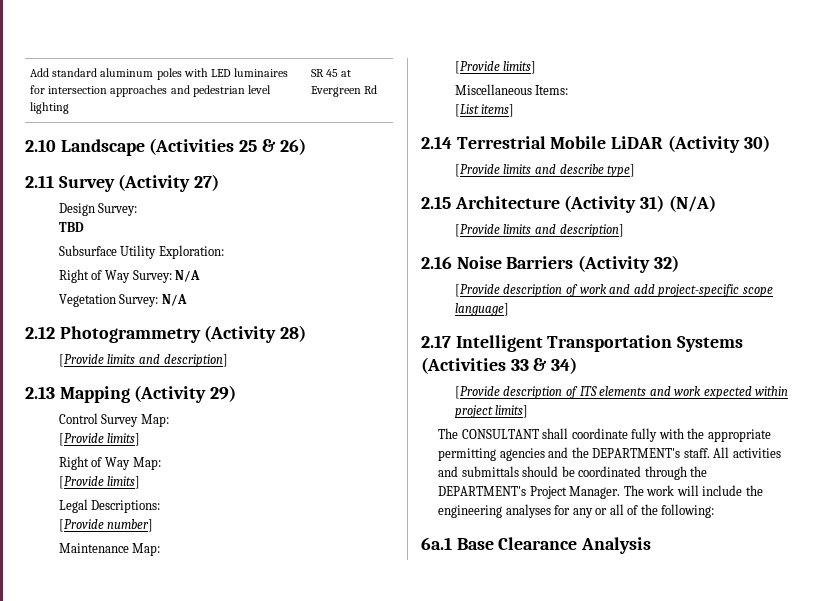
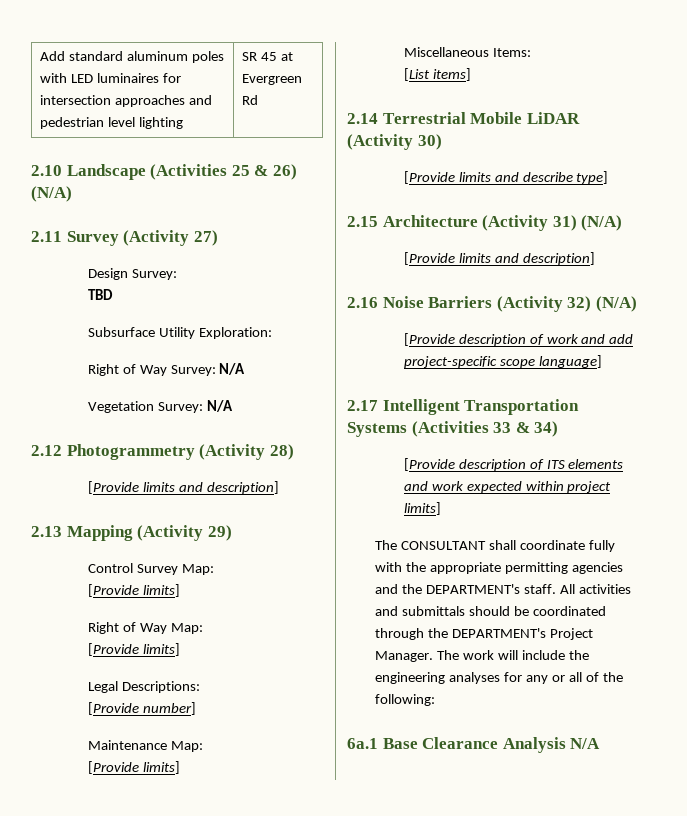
(306, 146) none -> [31,186,72,202] (N/A)
(679, 263) none -> [595,296,637,312] (N/A)
(652, 545) none -> [570,738,601,749] N/A

